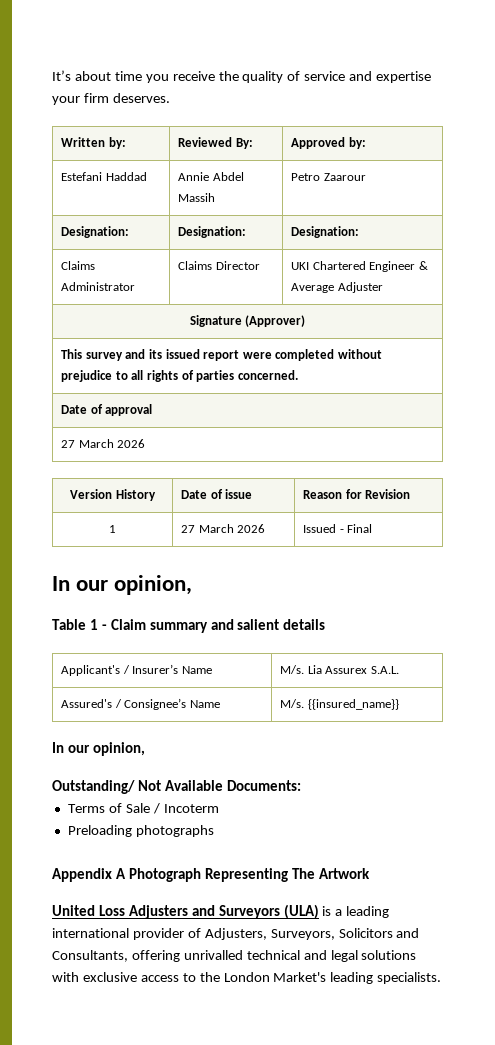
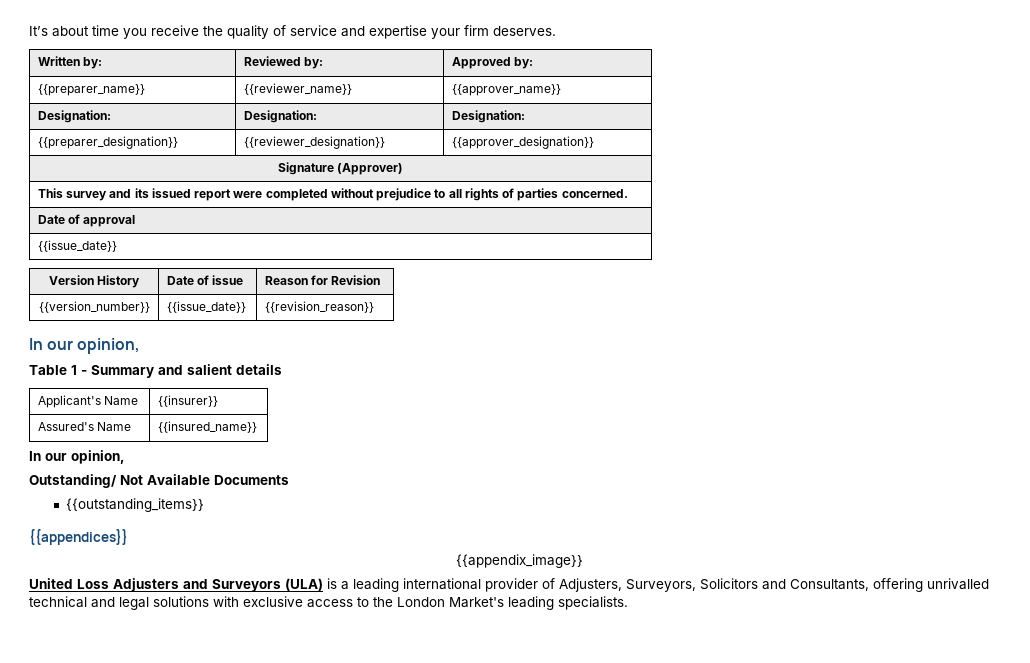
[235,138,253,149] By: -> [304,57,324,69] by:
[61,172,147,181] [178,172,244,181] [178,193,216,202] [291,173,366,181] [61,226,130,238] [178,226,247,238] [291,226,360,238] [61,261,96,270] [61,282,136,291] [178,261,260,270] [291,261,428,272] [291,282,383,293] Estefani Haddad | Annie Abdel Massih | Petro Zaarour // Designation: | Designation: | Designation: // Claims Administrator | Claims Director | UKI Chartered Engineer & Average Adjuster -> [37,84,145,96] [243,83,352,95] [451,84,561,96] [37,110,111,123] [243,110,317,123] [451,110,525,123] [37,136,178,149] [243,136,385,149] [451,136,594,149] {{preparer_name}} | {{reviewer_name}} | {{approver_name}} // Designation: | Designation: | Designation: // {{preparer_designation}} | {{reviewer_designation}} | {{approver_designation}}
[61,439,146,448] 27 March 2026 -> [37,240,117,252] {{issue_date}}
[109,525,116,533] [181,524,266,533] [303,524,373,533] 1 | 27 March 2026 | Issued - Final -> [38,301,150,313] [166,301,246,313] [264,301,374,313] {{version_number}} | {{issue_date}} | {{revision_reason}}
[110,619,208,633] Claim summary -> [91,365,154,378] Summary
[122,664,212,674] [280,665,399,674] / Insurer’s Name | M/s. Lia Assurex S.A.L. -> [104,396,139,405] [157,395,218,407] Name | {{insurer}}
[114,698,220,710] [280,699,305,708] / Consignee’s Name | M/s. -> [97,422,132,431] Name |
[226,780,301,791] [67,803,219,814] [67,825,214,837] [52,868,370,882] Documents: // Terms of Sale / Incoterm // Preloading photographs // Appendix A Photograph Representing The Artwork -> [214,475,289,485] [65,498,204,512] [29,529,128,545] [455,554,583,568] Documents // {{outstanding_items}} // {{appendices}} // {{appendix_image}}

